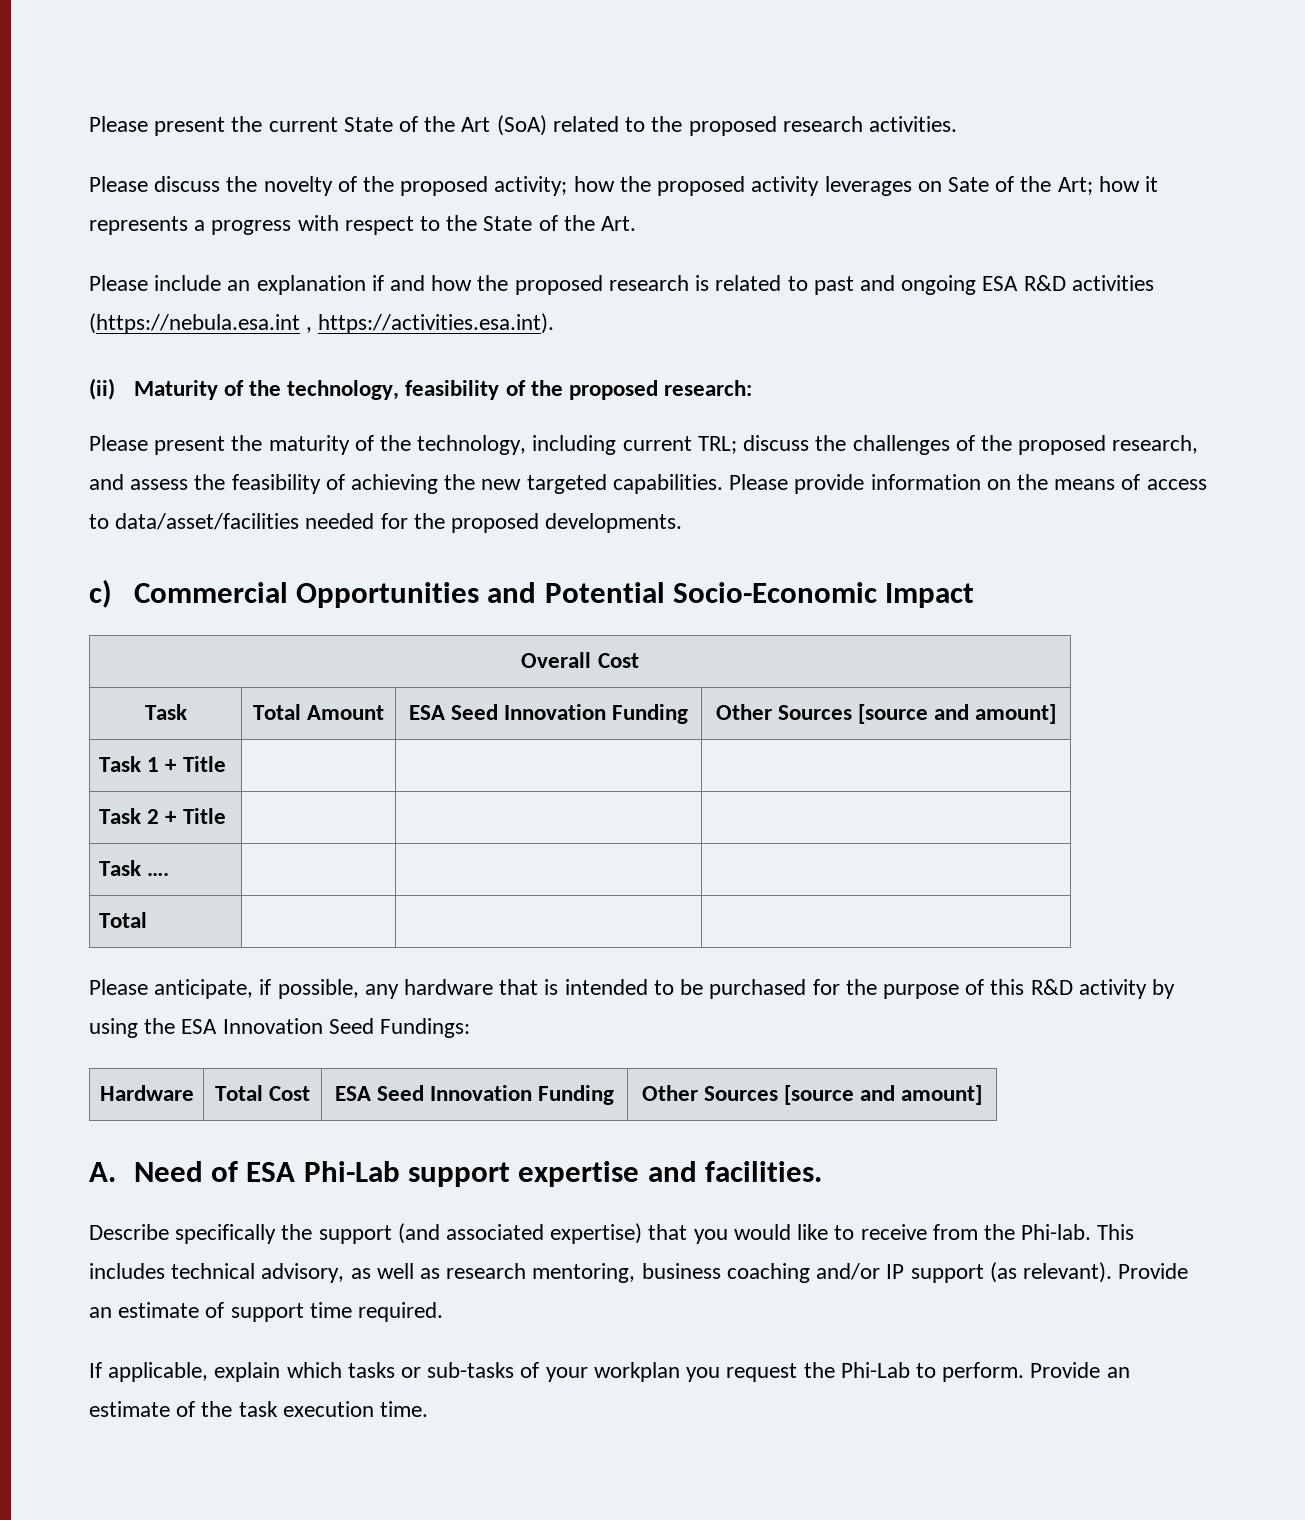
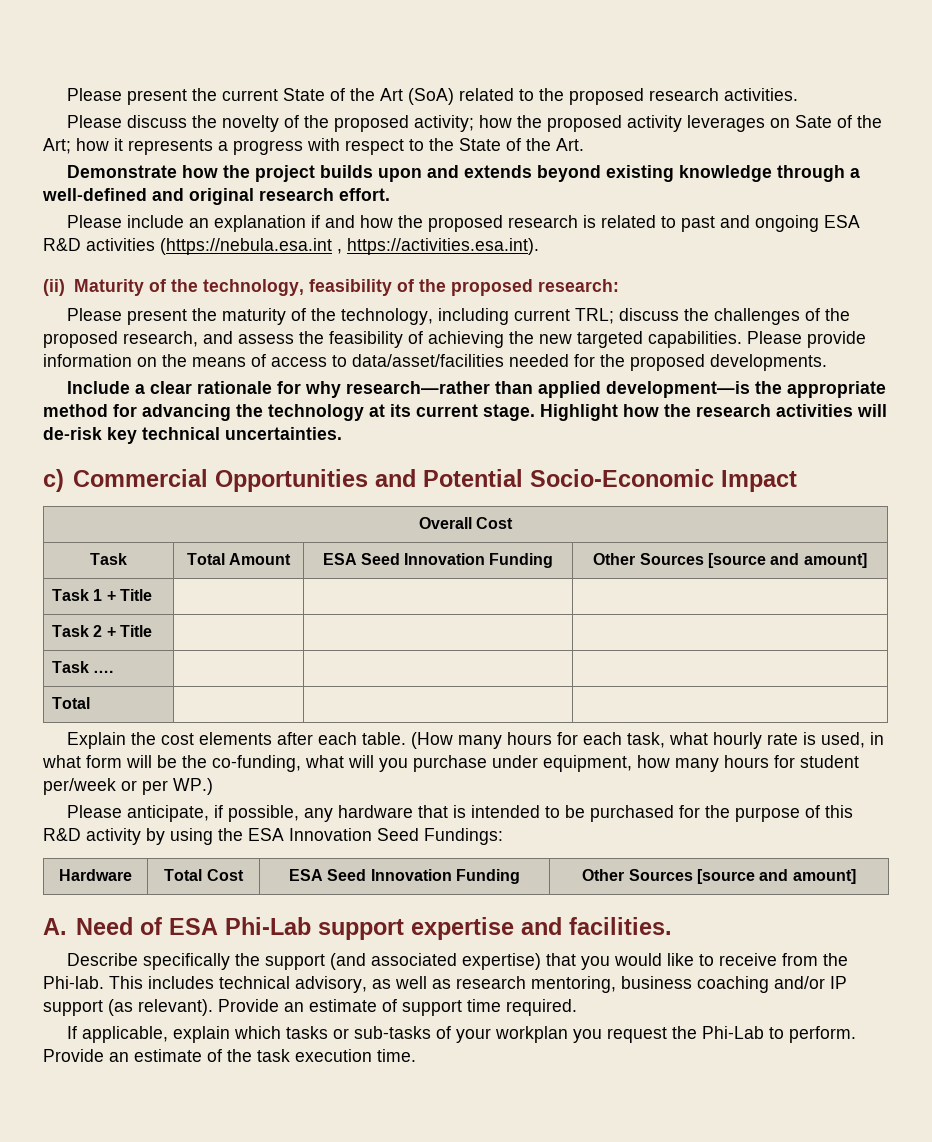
(637, 223) none -> [67,165,861,182] [42,188,390,205] // Demonstrate how the project builds upon and extends beyond existing knowledge through a well-defined and original research effort.
(683, 523) none -> [67,381,887,398] [43,404,887,421] [43,427,342,444] // Include a clear rationale for why research—rather than applied development—is the appropriate method for advancing the technology at its current stage. Highlight how the research activities will de-risk key technical uncertainties.
(147, 920) none -> [67,732,885,749] [42,755,859,772] [43,778,213,795] // Explain the cost elements after each table. (How many hours for each task, what hourly rate is used, in what form will be the co-funding, what will you purchase under equipment, how many hours for student per/week or per WP.)

